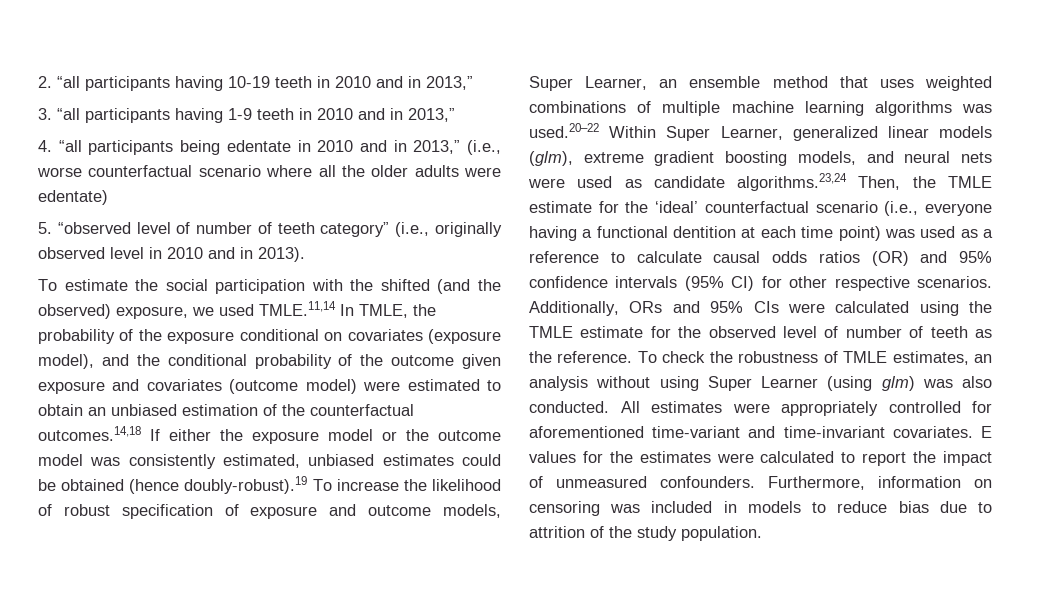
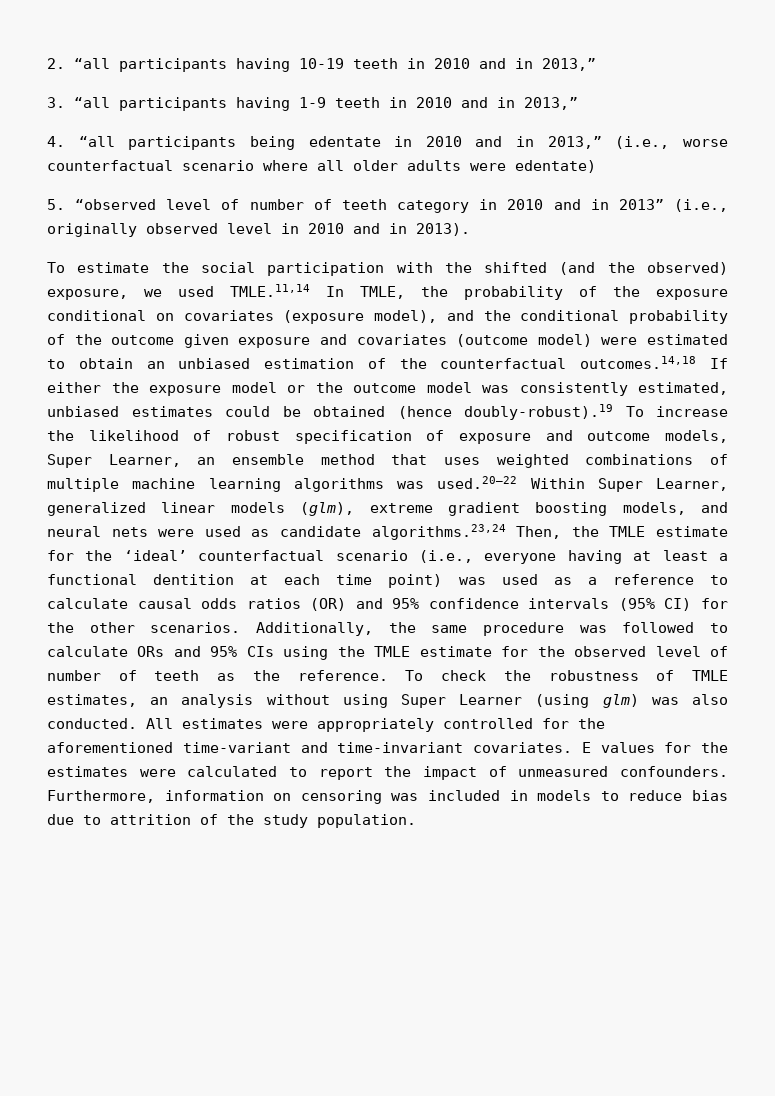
[341,165,365,177] the -> (344, 165) none
[320,222,390,237] category” -> [397,199,664,213] category in 2010 and in 2013”
(577, 233) none -> [633,550,708,561] at least
[789,276,992,291] [529,301,619,316] other respective scenarios. Additionally, -> [47,622,728,636] [47,646,128,657] the other scenarios. Additionally, the same procedure was followed to calculate
[787,301,910,313] were calculated -> (274, 651) none
(992, 407) none -> [578,718,605,729] the

